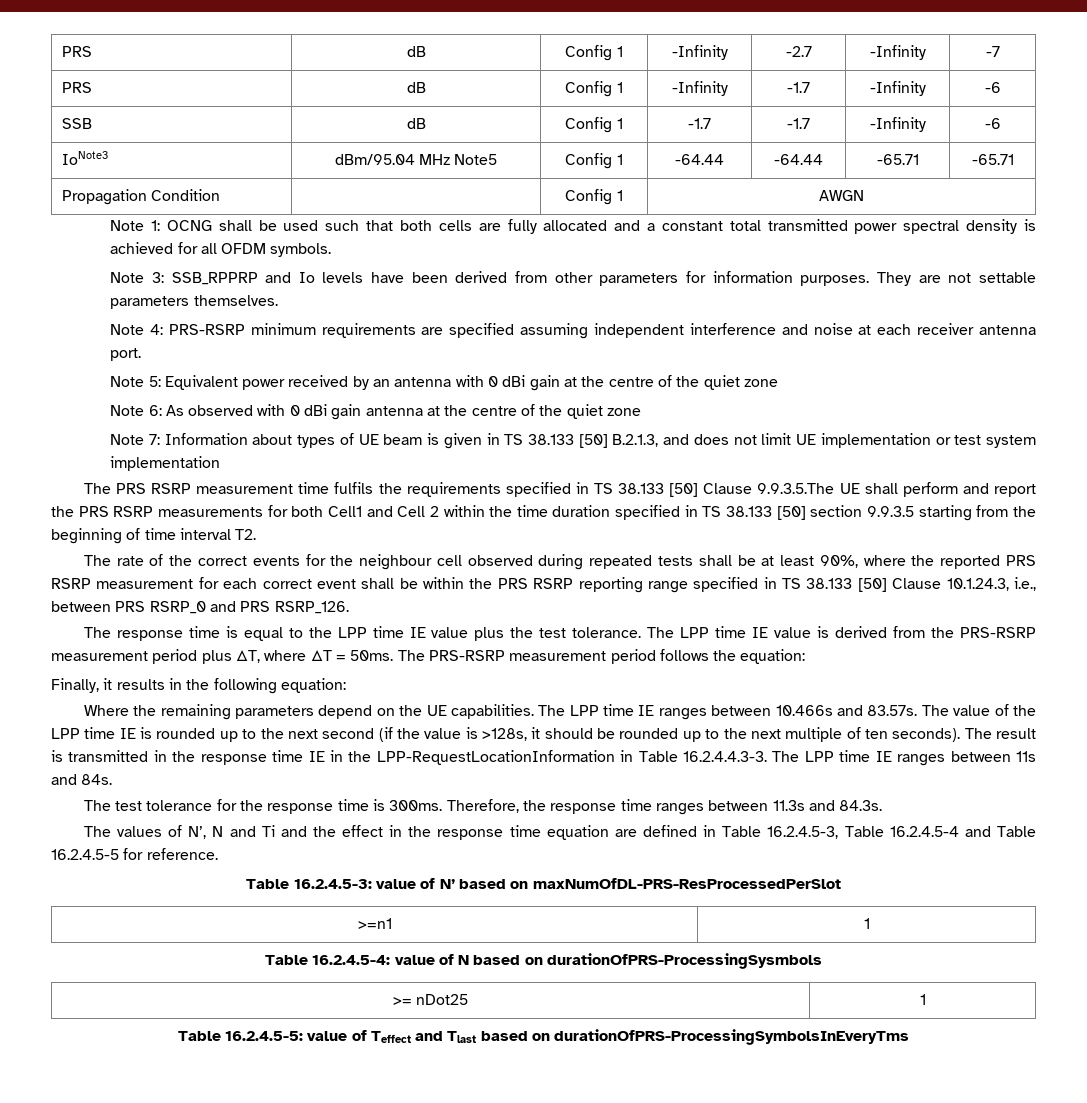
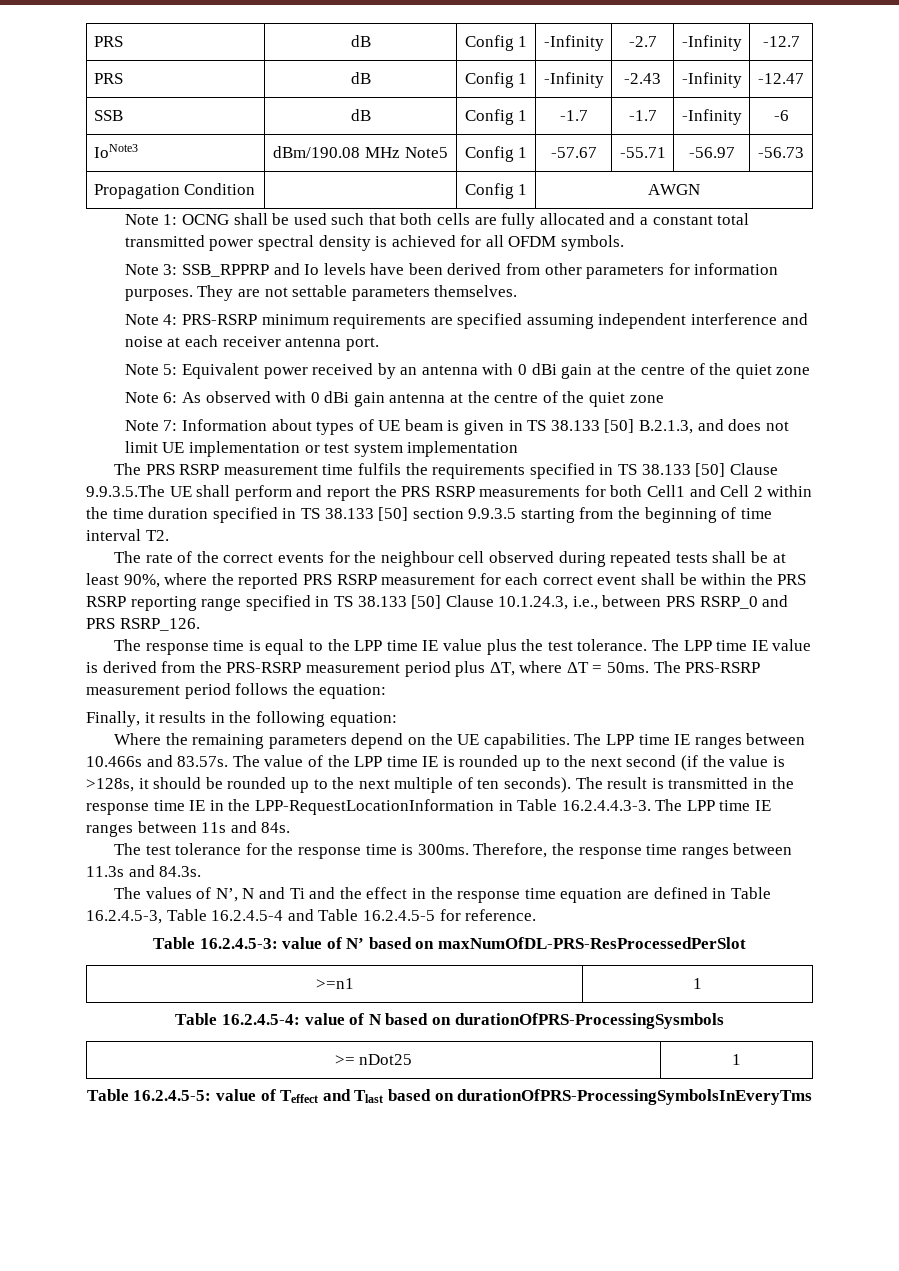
[985,46,1000,57] [61,82,92,93] [406,82,426,93] [565,81,623,97] [671,81,728,96] [786,82,810,93] [869,81,926,96] [984,82,1001,93] -7 // PRS | dB | Config 1 | -Infinity | -1.7 | -Infinity | -6 -> [762,36,800,47] [93,73,123,84] [350,72,371,84] [464,72,528,88] [543,72,604,88] [624,73,661,84] [681,72,742,88] [758,73,804,84] -12.7 // PRS | dB | Config 1 | -Infinity | -2.43 | -Infinity | -12.47
[334,154,415,165] dBm/95.04 -> [273,146,361,158] dBm/190.08
[674,154,724,165] [773,154,823,165] [876,154,919,165] [971,154,1014,165] -64.44 | -64.44 | -65.71 | -65.71 -> [550,147,597,158] [619,147,666,158] [688,147,735,158] [758,147,804,158] -57.67 | -55.71 | -56.97 | -56.73

